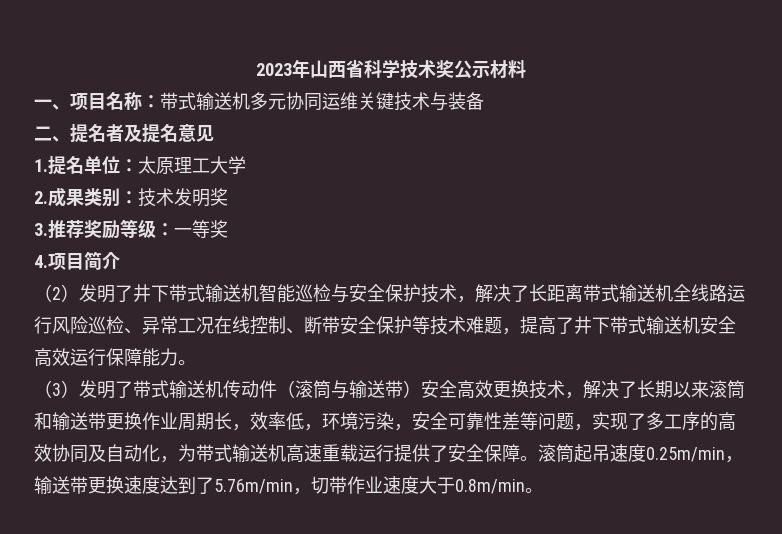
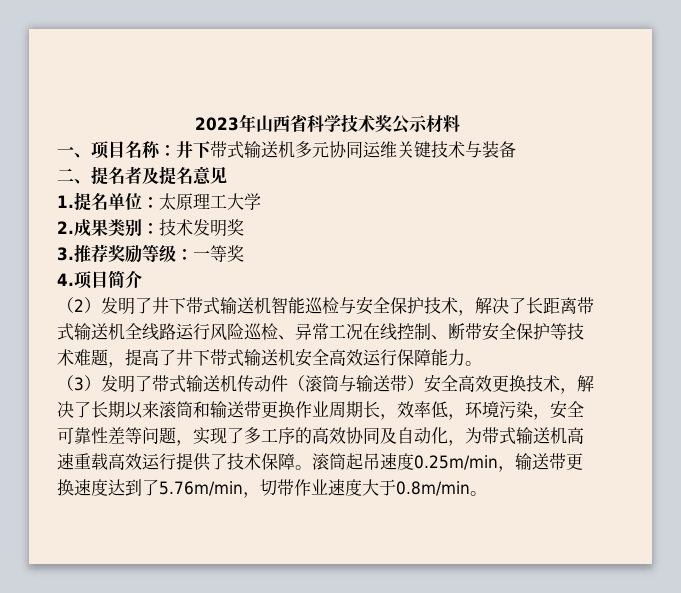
(160, 101) none -> [176,141,211,158] 井下
(358, 453) none -> [108,453,142,470] 高效
[448,444,484,462] 安全 -> [227,453,261,470] 技术

